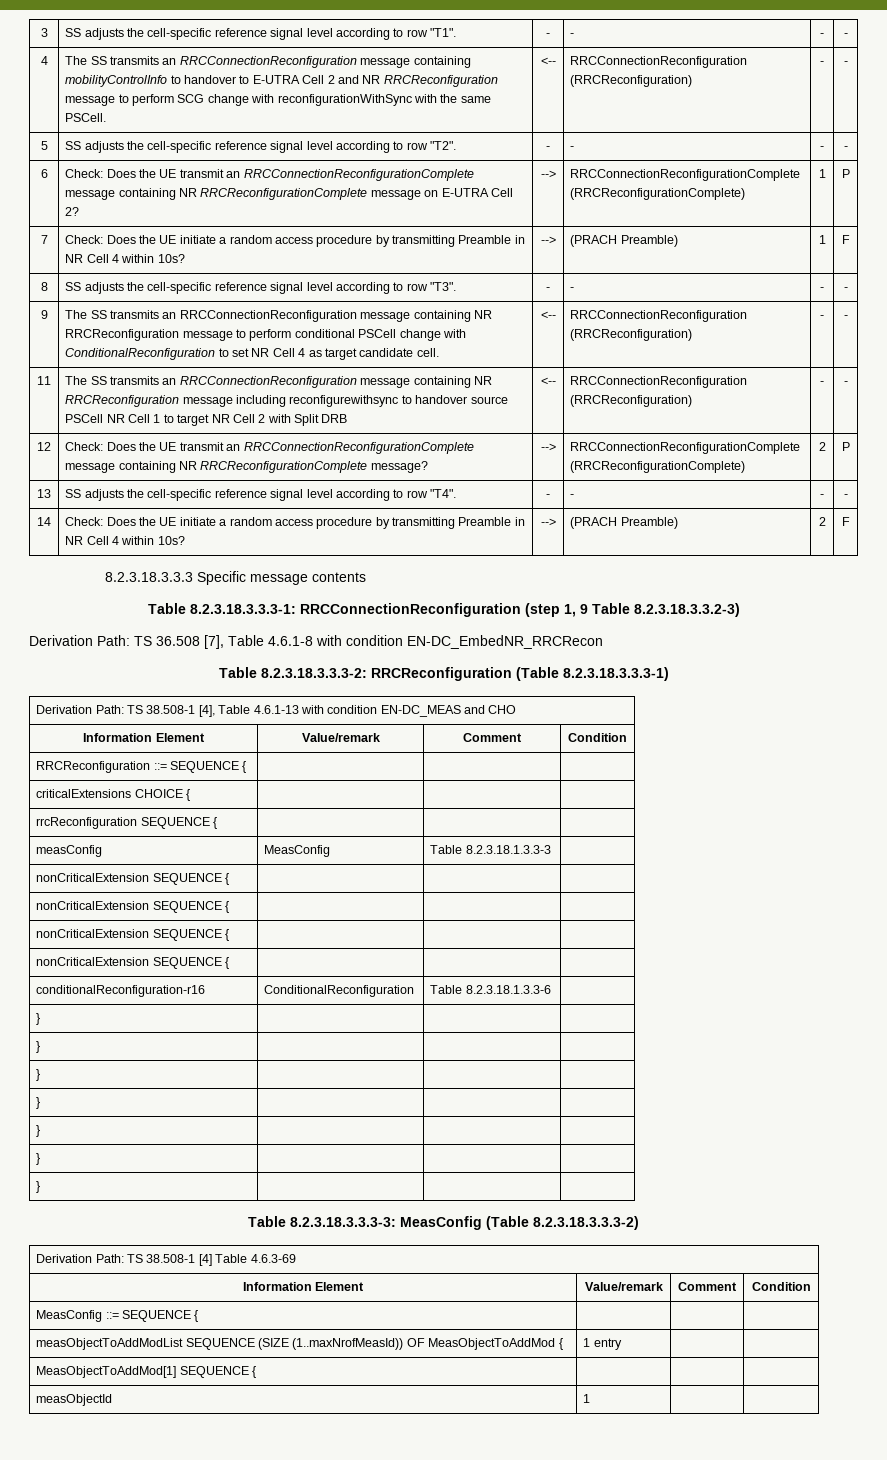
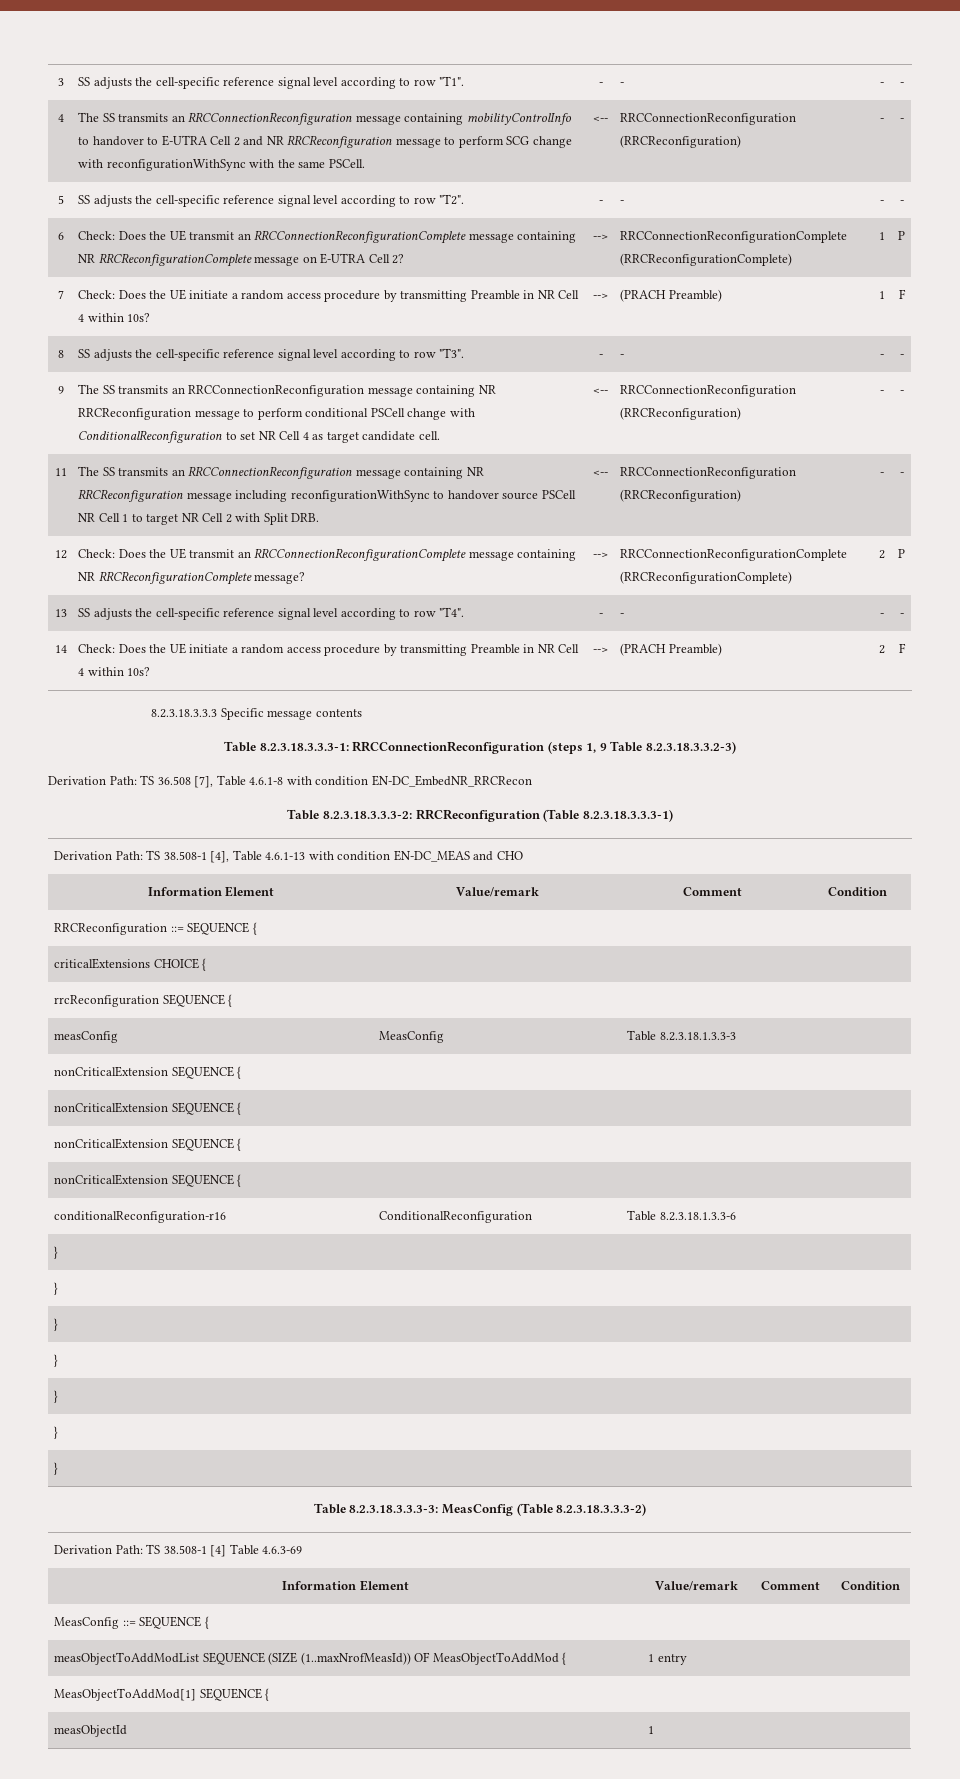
[289,395,399,407] reconfigurewithsync -> [290,490,430,502] reconfigurationWithSync
[321,414,348,423] DRB -> [291,513,320,522] DRB.
[524,603,560,617] (step -> [547,741,583,754] (steps

